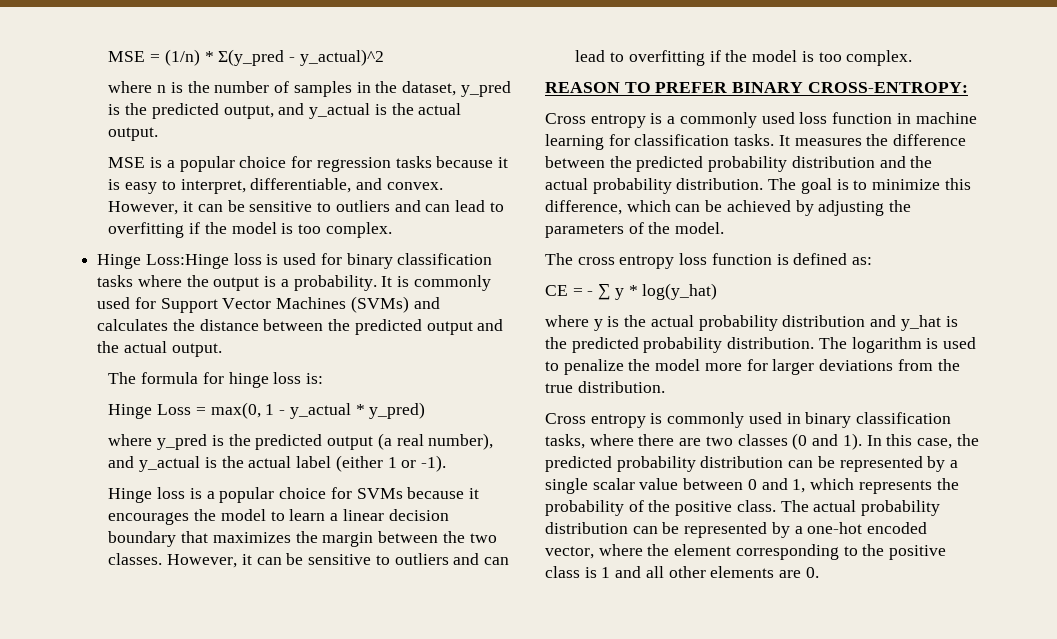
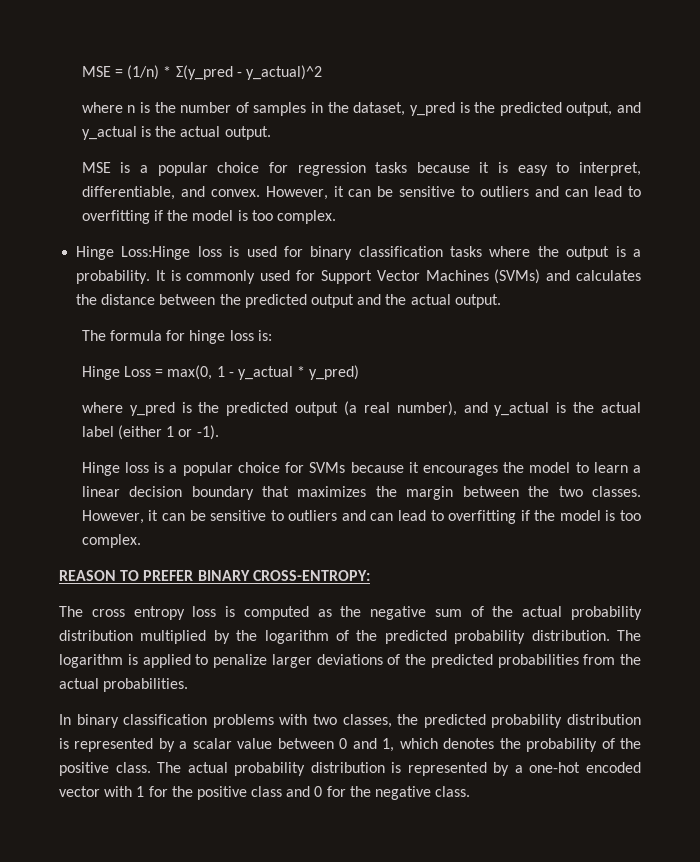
[545,112,977,128] [545,134,967,150] [545,156,933,172] [545,178,971,194] [545,200,912,216] [545,222,725,238] [545,253,873,269] [545,283,718,300] [545,315,958,331] Cross entropy is a commonly used loss function in machine learning for classification tasks. It measures the difference between the predicted probability distribution and the actual probability distribution. The goal is to minimize this difference, which can be achieved by adjusting the parameters of the model. // The cross entropy loss function is defined as: // CE = - ∑ y * log(y_hat) // where y is the actual probability distribution and y_hat is -> [59,606,642,620] [59,630,349,644] The cross entropy loss is computed as the negative sum of the actual probability distribution multiplied by the logarithm of
[943,337,977,349] used -> [142,654,191,668] applied
[628,359,960,375] [545,381,665,393] [545,412,952,428] [545,433,979,450] [545,456,959,472] [545,478,588,494] the model more for larger deviations from the true distribution. // Cross entropy is commonly used in binary classification tasks, where there are two classes (0 and 1). In this case, the predicted probability distribution can be represented by a single -> [271,654,641,668] [59,678,189,692] [59,714,642,728] [59,738,188,752] larger deviations of the predicted probabilities from the actual probabilities. // In binary classification problems with two classes, the predicted probability distribution is represented by a
[858,480,932,494] represents -> [443,738,495,749] denotes
[632,522,680,534] can be -> [391,762,402,773] is
[545,544,947,560] [545,566,819,578] vector, where the element corresponding to the positive class is 1 and all other elements are 0. -> [59,786,471,800] vector with 1 for the positive class and 0 for the negative class.

